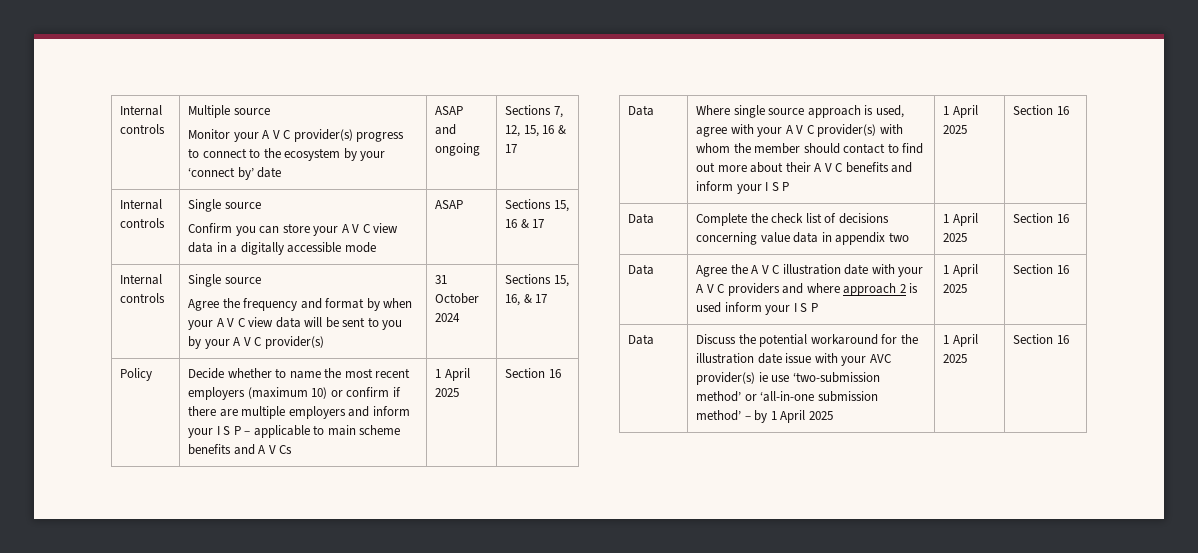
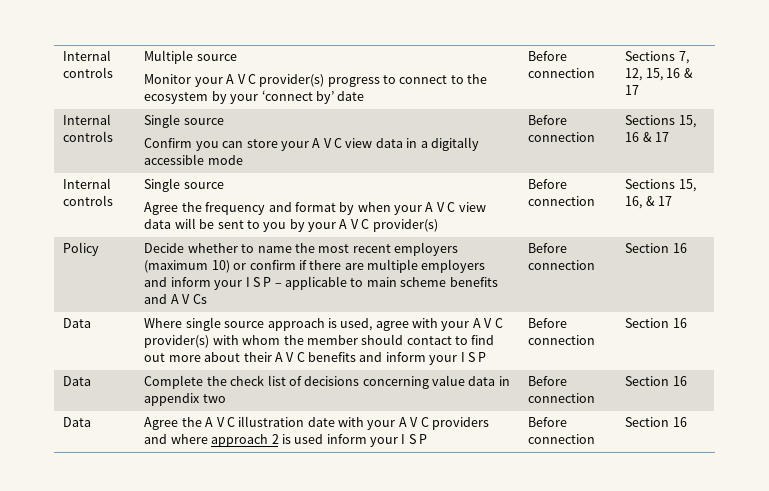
[435,106,464,115] [435,124,457,135] [435,143,481,156] ASAP and ongoing -> [528,51,568,61] [528,68,596,78] Before connection
[435,200,464,209] ASAP -> [528,115,568,125] [528,132,596,142] Before connection
[435,275,448,284] [435,293,480,304] [435,313,461,322] 31 October 2024 -> [528,179,568,189] [528,196,596,206] Before connection
[435,368,470,381] [435,388,460,397] 1 April 2025 -> [528,243,568,253] [528,260,596,270] Before connection
[943,105,978,118] [943,125,968,134] 1 April 2025 -> [528,318,568,328] [528,335,596,345] Before connection
[943,213,978,226] [943,233,968,242] 1 April 2025 -> [528,376,568,386] [528,393,596,403] Before connection
[943,264,978,277] [943,284,968,293] [1013,264,1069,274] [628,334,655,345] [696,334,918,347] [696,353,891,366] [696,372,880,385] [696,391,878,402] [696,410,833,423] [943,334,978,347] [943,354,968,363] [1013,334,1069,344] 1 April 2025 | Section 16 // Data | Discuss the potential workaround for the illustration date issue with your AVC provider(s) ie use ‘two-submission method’ or ‘all-in-one submission method’ – by 1 April 2025 | 1 April 2025 | Section 16 -> [528,417,568,427] [528,434,596,444] [625,417,687,427] Before connection | Section 16

